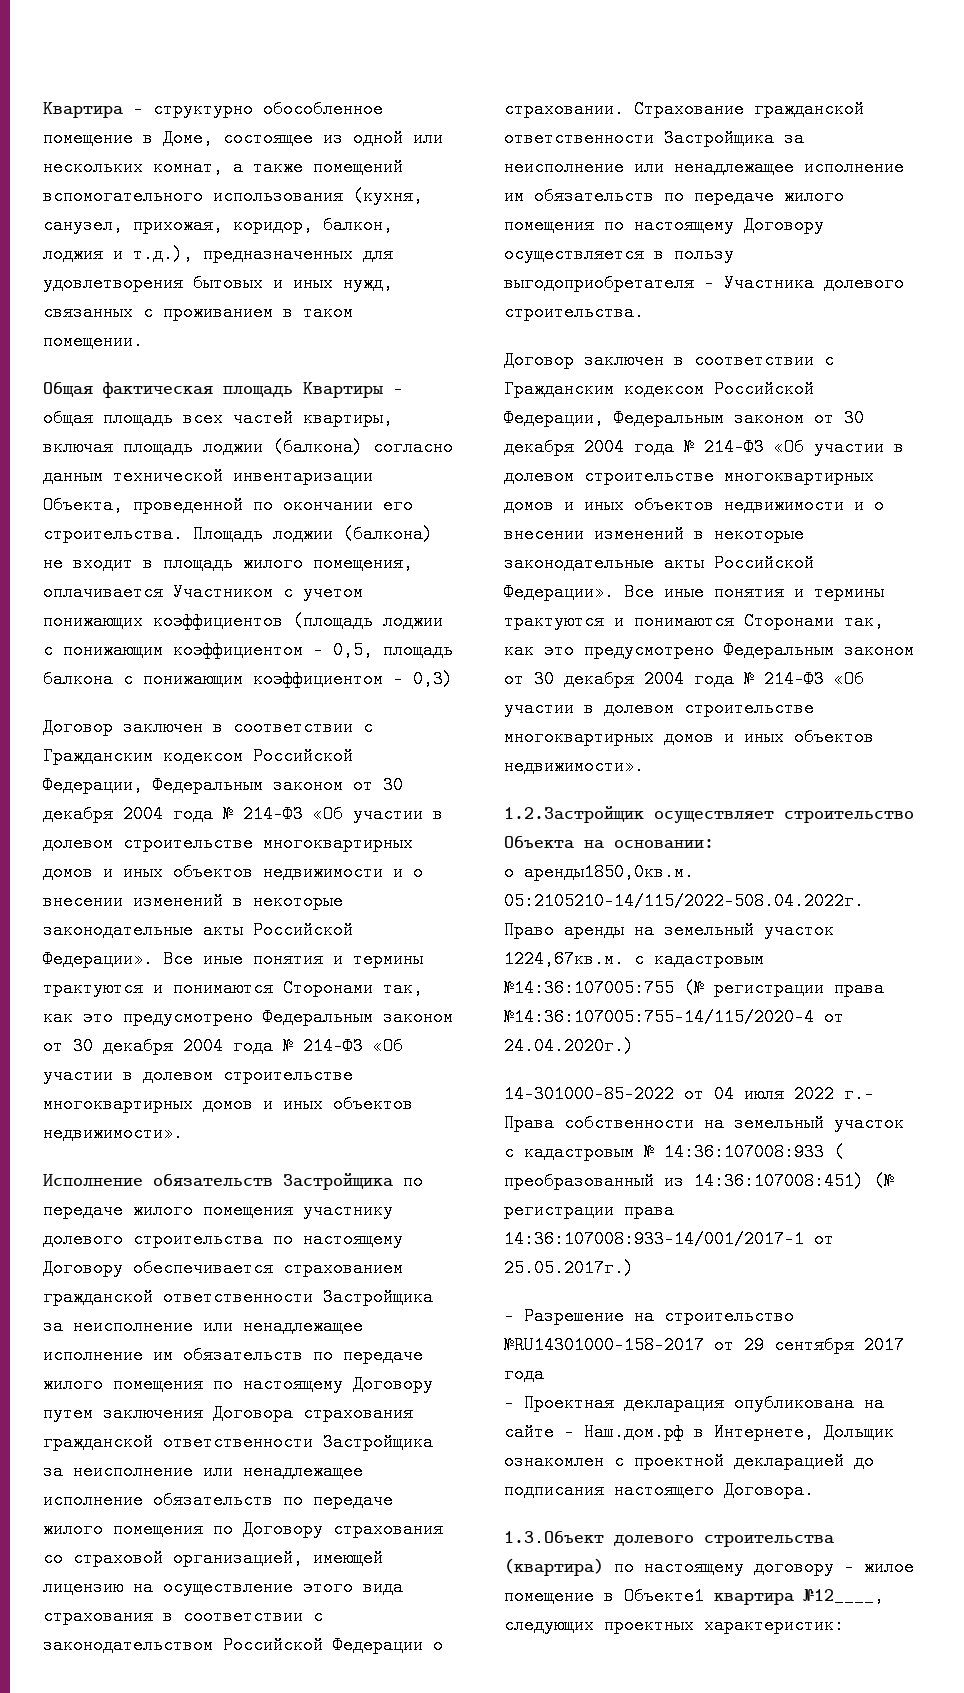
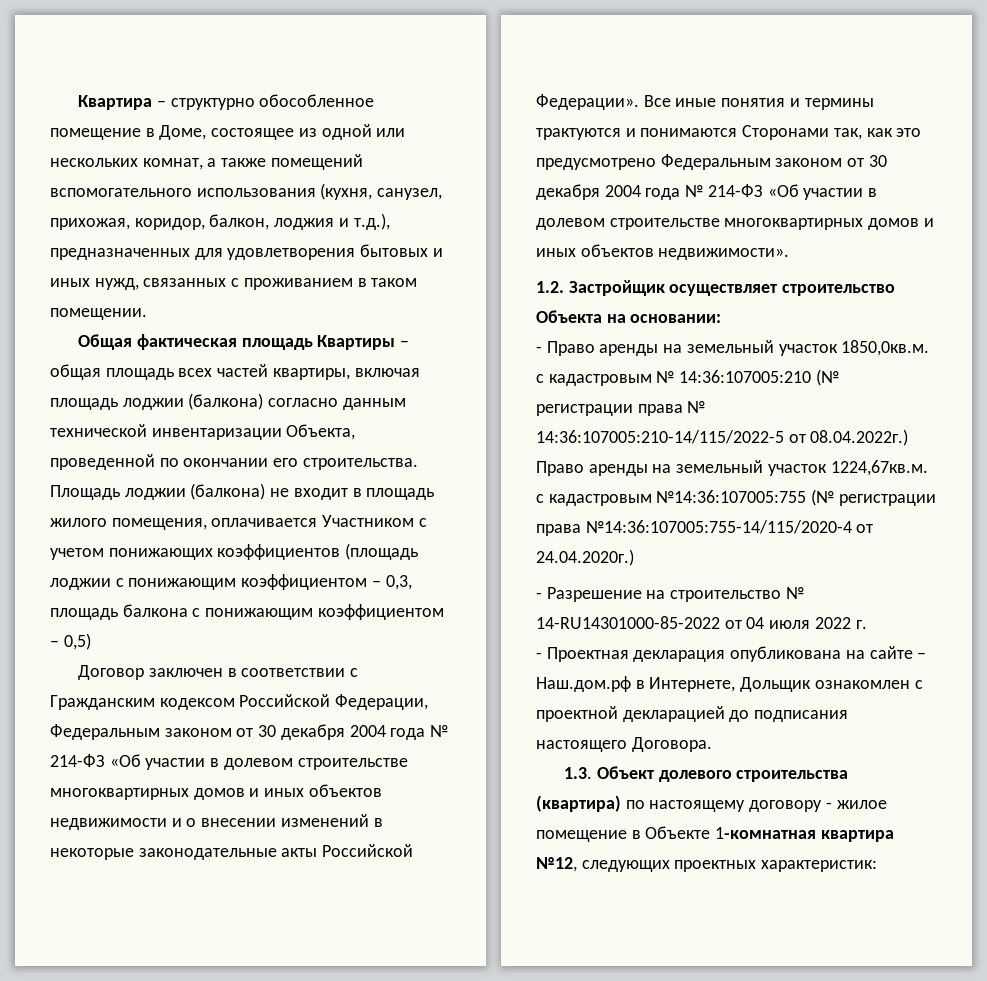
[333,641,373,659] 0,5, -> [385,575,412,590] 0,3,
[413,670,453,688] 0,3) -> [63,633,91,650] 0,5)
[43,1173,423,1190] [43,1203,393,1219] [43,1232,403,1248] [43,1261,403,1277] [43,1290,433,1306] [43,1319,363,1335] [43,1348,423,1364] [43,1377,433,1393] [43,1406,413,1422] [43,1435,433,1451] [43,1464,363,1480] [43,1493,393,1509] [43,1522,443,1538] [43,1549,383,1567] [43,1580,403,1596] [43,1609,323,1625] [43,1638,443,1654] [504,100,864,118] [504,131,804,147] [504,160,904,176] [504,189,844,205] [504,218,824,234] [504,247,734,263] [504,274,904,292] [504,303,644,321] [504,353,834,369] [504,382,814,398] [504,409,864,427] [504,438,904,456] [504,469,874,485] [504,498,884,514] [504,527,804,543] [504,556,814,572] [504,583,884,601] [504,612,884,630] [504,643,914,659] [504,670,864,688] [504,701,814,717] [504,730,874,746] [504,757,644,775] [504,806,644,823] Исполнение обязательств Застройщика по передаче жилого помещения участнику долевого строительства по настоящему Договору обеспечивается страхованием гражданской ответственности Застройщика за неисполнение или ненадлежащее исполнение им обязательств по передаче жилого помещения по настоящему Договору путем заключения Договора страхования гражданской ответственности Застройщика за неисполнение или ненадлежащее исполнение обязательств по передаче жилого помещения по Договору страхования со страховой организацией, имеющей лицензию на осуществление этого вида страхования в соответствии с законодательством Российской Федерации о страховании. Страхование гражданской ответственности Застройщика за неисполнение или ненадлежащее исполнение им обязательств по передаче жилого помещения по настоящему Договору осуществляется в пользу выгодоприобретателя - Участника долевого строительства. // Договор заключен в соответствии с Гражданским кодексом Российской Федерации, Федеральным законом от 30 декабря 2004 года № 214-ФЗ «Об участии в долевом строительстве многоквартирных домов и иных объектов недвижимости и о внесении изменений в некоторые законодательные акты Российской Федерации». Все иные понятия и термины трактуются и понимаются Сторонами так, как это предусмотрено Федеральным законом от 30 декабря 2004 года № 214-ФЗ «Об участии в долевом строительстве многоквартирных домов и иных объектов недвижимости». // 1.2.Застройщик -> [536,280,665,296] 1.2. Застройщик
[504,863,694,881] [504,892,864,910] о аренды1850,0кв.м. 05:2105210-14/115/2022-508.04.2022г. -> [536,340,930,356] [536,369,839,386] [536,401,706,416] [536,429,909,446] - Право аренды на земельный участок 1850,0кв.м. с кадастровым № 14:36:107005:210 (№ регистрации права № 14:36:107005:210-14/115/2022-5 от 08.04.2022г.)
[504,1085,874,1103] [504,1116,904,1132] [504,1143,844,1161] [504,1172,894,1190] [504,1203,674,1219] [504,1230,834,1248] [504,1259,634,1277] [504,1307,794,1325] [504,1336,904,1354] [504,1367,544,1383] 14-301000-85-2022 от 04 июля 2022 г.- Права собственности на земельный участок с кадастровым № 14:36:107008:933 ( преобразованный из 14:36:107008:451) (№ регистрации права 14:36:107008:933-14/001/2017-1 от 25.05.2017г.) // - Разрешение на строительство №RU14301000-158-2017 от 29 сентября 2017 года -> [536,587,804,602] [536,616,867,629] - Разрешение на строительство № 14-RU14301000-85-2022 от 04 июля 2022 г.
[504,1529,604,1547] 1.3.Объект -> [564,766,654,779] 1.3. Объект
[624,1587,884,1605] Объекте1 квартира №12____, -> [645,826,894,842] [536,857,577,872] Объекте 1-комнатная квартира №12,

